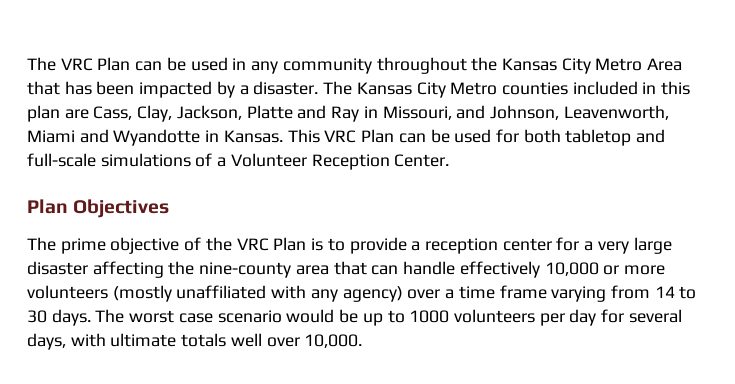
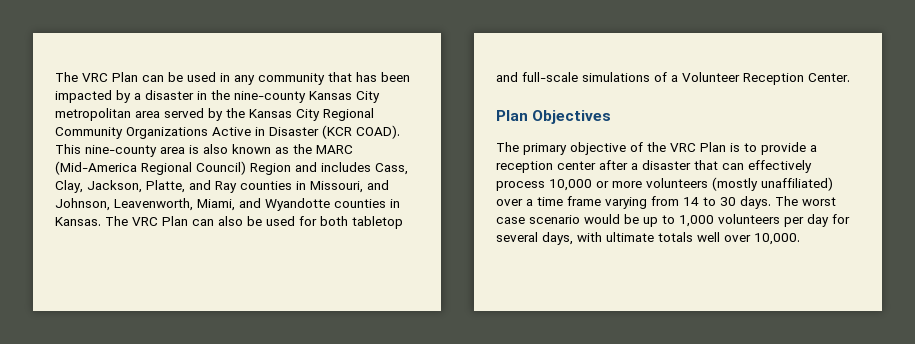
[376,57,683,74] throughout the Kansas City Metro Area -> (325, 79) none
[253,81,691,98] [27,105,89,122] disaster. The Kansas City Metro counties included in this plan are -> [145,90,380,103] [55,108,374,121] [55,125,400,139] [55,144,353,157] [55,161,371,175] disaster in the nine-county Kansas City metropolitan area served by the Kansas City Regional Community Organizations Active in Disaster (KCR COAD). This nine-county area is also known as the MARC (Mid-America Regional Council) Region and includes
[246,105,293,119] Platte -> [146,180,185,193] Platte,
(360, 114) none -> [240,181,292,190] counties
[27,130,75,143] Miami -> [197,199,235,211] Miami,
(201, 137) none -> [334,199,386,208] counties
[287,129,426,143] This VRC Plan can -> [105,216,243,226] The VRC Plan can also
[60,238,106,254] prime -> [523,143,567,155] primary
[556,237,672,254] [27,261,540,278] for a very large disaster affecting the nine-county area that can handle effectively -> [599,160,812,173] [496,181,545,191] after a disaster that can effectively process
[176,285,403,302] unaffiliated with any agency) -> [761,177,833,191] unaffiliated)
[409,310,450,323] 1000 -> [679,215,714,227] 1,000

